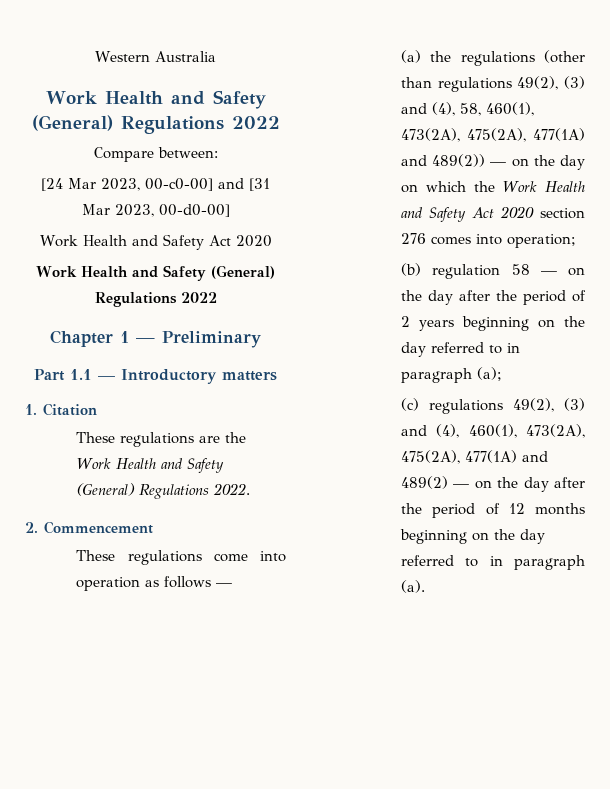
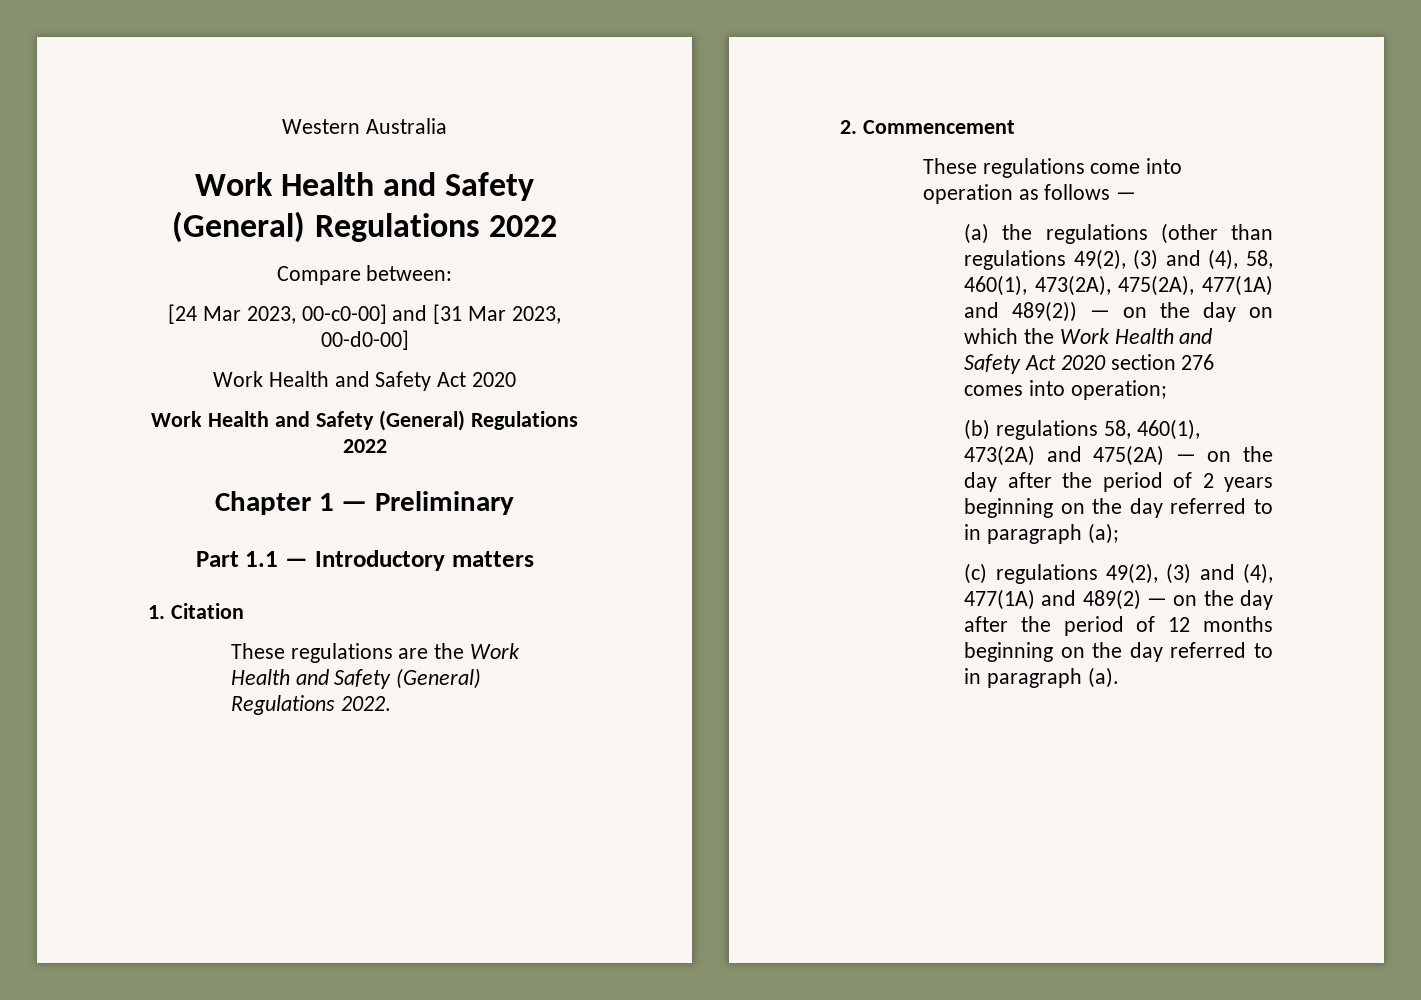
[432,264,530,279] regulation 58 -> [995,419,1200,440] [964,445,1165,466] regulations 58, 460(1), 473(2A) and 475(2A)
[468,424,585,438] [401,450,461,464] 460(1), 473(2A), 475(2A), -> (1273, 573) none

